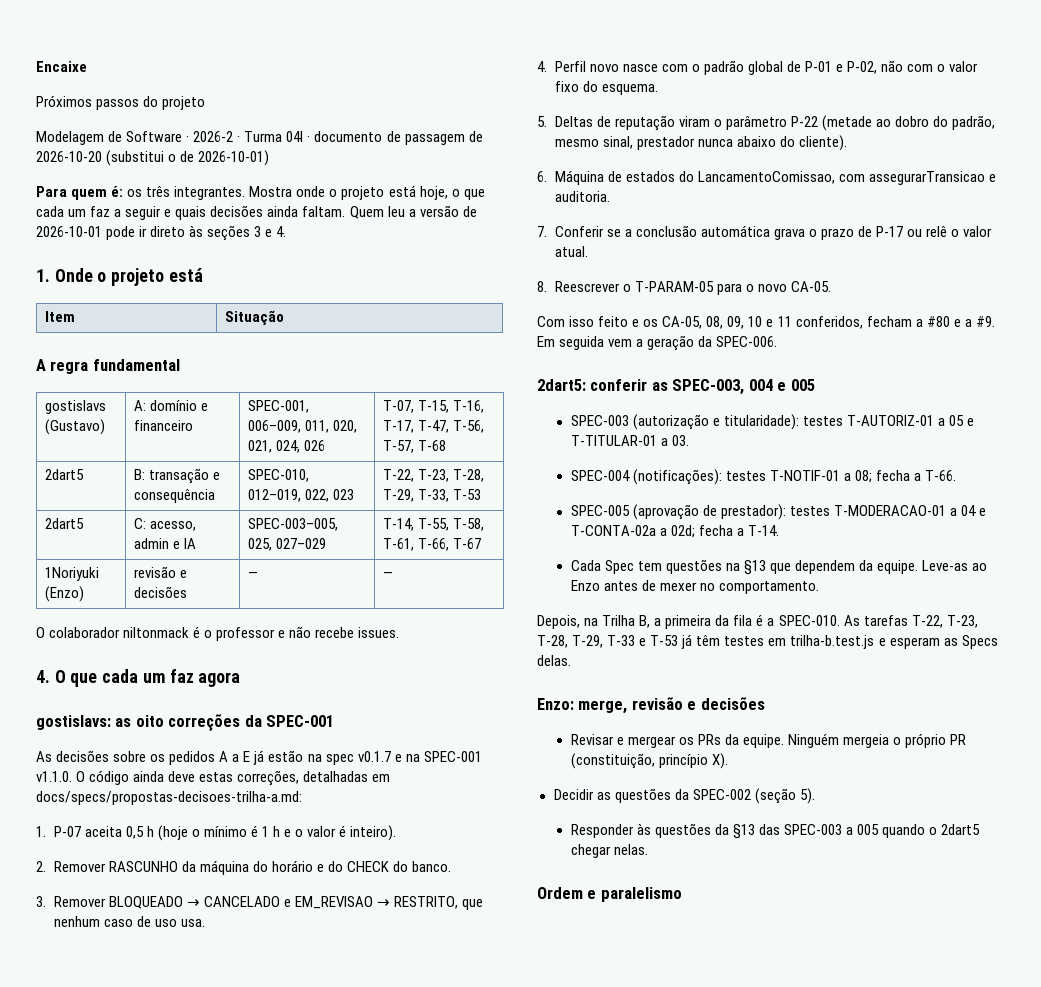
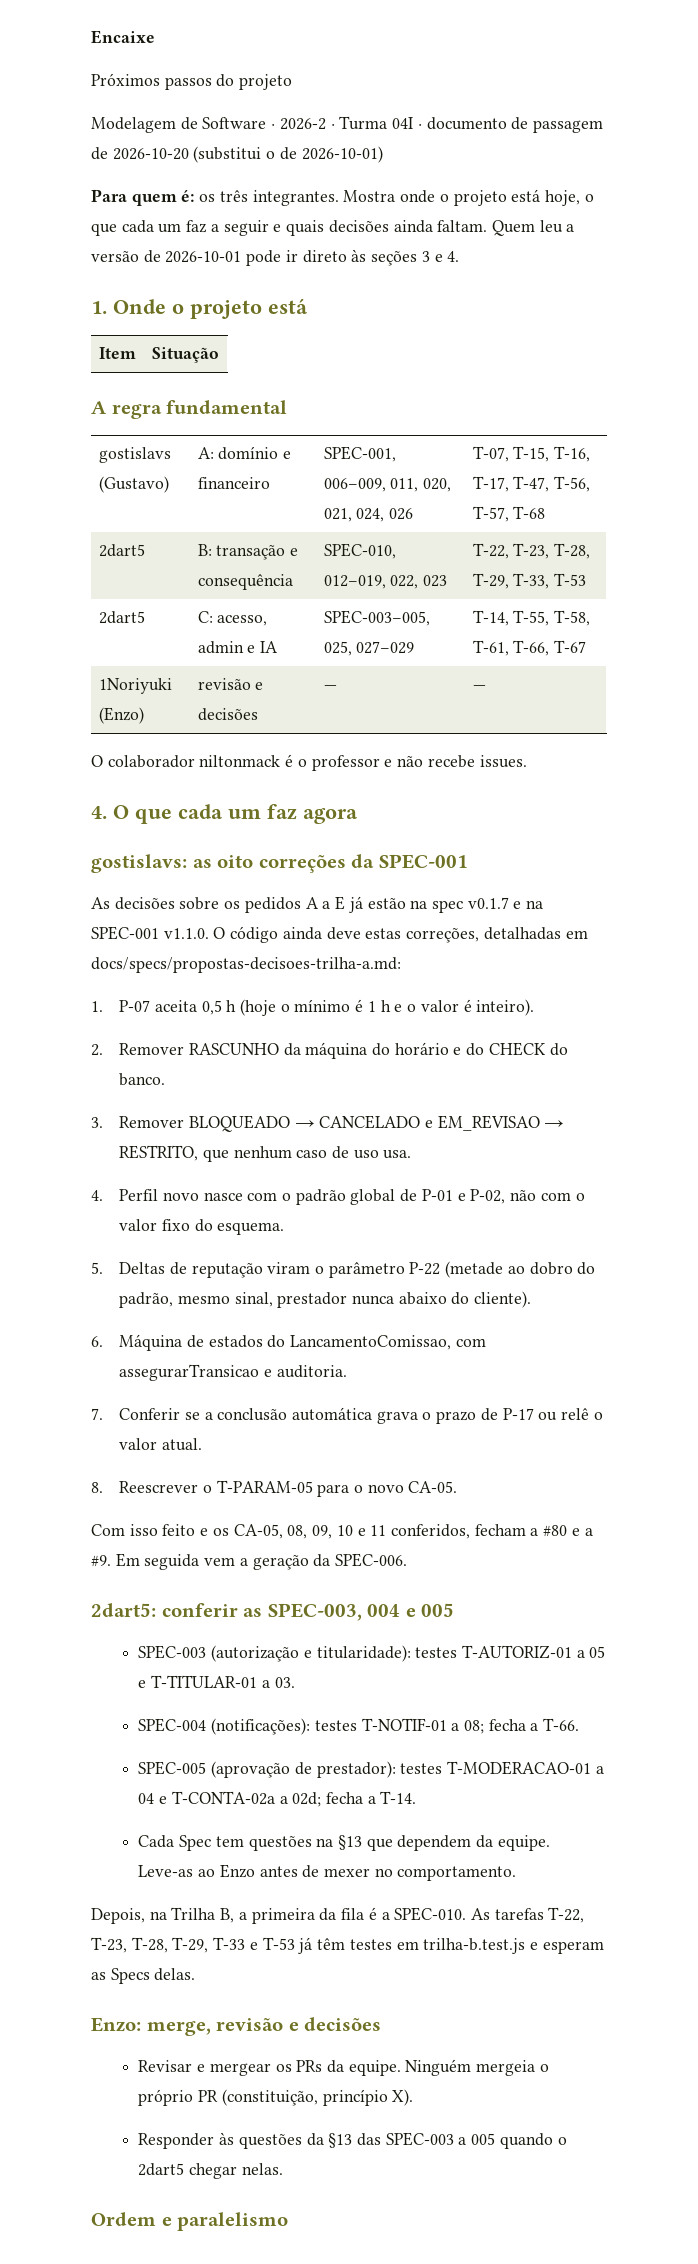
[553,788,815,804] // Decidir as questões da SPEC-002 (seção 5). -> (414, 2097) none

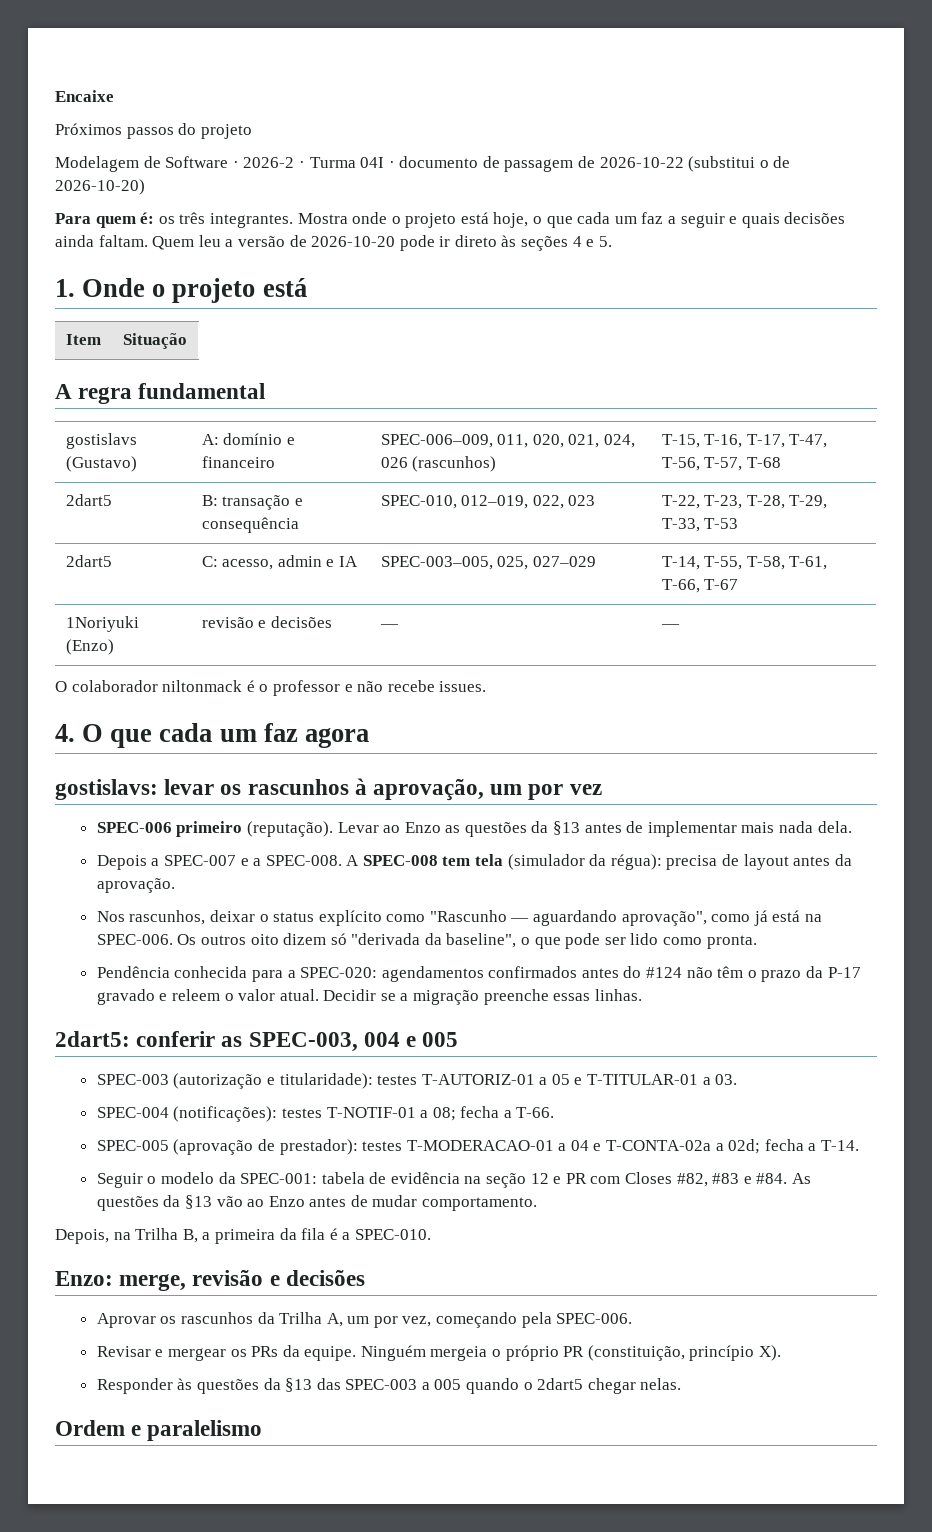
[112,148,189,160] 2026-10-20 -> [599,157,684,168] 2026-10-22
[301,146,383,163] 2026-10-01) -> [55,179,145,195] 2026-10-20)
[165,251,242,263] 2026-10-01 -> [311,236,396,247] 2026-10-20
[421,251,460,262] 3 e 4. -> [572,236,612,247] 4 e 5.
[323,446,396,462] [323,478,386,492] SPEC-001, 006–009, -> [380,434,493,448] SPEC-006–009,
[472,446,509,462] | T-07, -> [412,456,497,472] (rascunhos) |
[192,854,468,873] [91,896,544,913] [91,926,588,943] [91,957,401,973] [91,999,535,1016] [91,1042,568,1059] [119,1073,166,1086] [91,1115,565,1132] [119,1145,412,1162] [91,1189,585,1205] [119,1219,285,1235] [91,1261,596,1278] [119,1291,532,1308] [91,1334,486,1351] [119,1364,347,1381] [91,1407,603,1424] [119,1438,202,1451] [91,1480,458,1497] [91,1524,593,1539] [91,1553,408,1570] as oito correções da SPEC-001 // As decisões sobre os pedidos A a E já estão na spec v0.1.7 e na SPEC-001 v1.1.0. O código ainda deve estas correções, detalhadas em docs/specs/propostas-decisoes-trilha-a.md: // 1. P-07 aceita 0,5 h (hoje o mínimo é 1 h e o valor é inteiro). // 2. Remover RASCUNHO da máquina do horário e do CHECK do banco. // 3. Remover BLOQUEADO → CANCELADO e EM_REVISAO → RESTRITO, que nenhum caso de uso usa. // 4. Perfil novo nasce com o padrão global de P-01 e P-02, não com o valor fixo do esquema. // 5. Deltas de reputação viram o parâmetro P-22 (metade ao dobro do padrão, mesmo sinal, prestador nunca abaixo do cliente). // 6. Máquina de estados do LancamentoComissao, com assegurarTransicao e auditoria. // 7. Conferir se a conclusão automática grava o prazo de P-17 ou relê o valor atual. // 8. Reescrever o T-PARAM-05 para o novo CA-05. // Com isso feito e os CA-05, 08, 09, 10 e 11 conferidos, fecham a #80 e a #9. Em seguida vem a geração da SPEC-006. -> [164,778,602,801] [96,821,852,837] [96,854,852,870] [96,878,175,893] [96,910,823,926] [96,933,757,949] [96,966,861,982] [96,989,642,1005] levar os rascunhos à aprovação, um por vez // SPEC-006 primeiro (reputação). Levar ao Enzo as questões da §13 antes de implementar mais nada dela. // Depois a SPEC-007 e a SPEC-008. A SPEC-008 tem tela (simulador da régua): precisa de layout antes da aprovação. // Nos rascunhos, deixar o status explícito como "Rascunho — aguardando aprovação", como já está na SPEC-006. Os outros oito dizem só "derivada da baseline", o que pode ser lido como pronta. // Pendência conhecida para a SPEC-020: agendamentos confirmados antes do #124 não têm o prazo da P-17 gravado e releem o valor atual. Decidir se a migração preenche essas linhas.
[138,1835,550,1851] [138,1865,194,1877] Cada Spec tem questões na §13 que dependem da equipe. Leve-as -> [96,1172,811,1188] [96,1195,243,1211] Seguir o modelo da SPEC-001: tabela de evidência na seção 12 e PR com Closes #82, #83 e #84. As questões da §13 vão
[324,1868,393,1877] mexer no -> [372,1195,418,1207] mudar
[470,1907,585,1923] [91,1937,604,1954] [91,1968,196,1984] As tarefas T-22, T-23, T-28, T-29, T-33 e T-53 já têm testes em trilha-b.test.js e esperam as Specs delas. -> (431, 1234) none
(382, 2024) none -> [96,1312,633,1328] // Aprovar os rascunhos da Trilha A, um por vez, começando pela SPEC-006.

